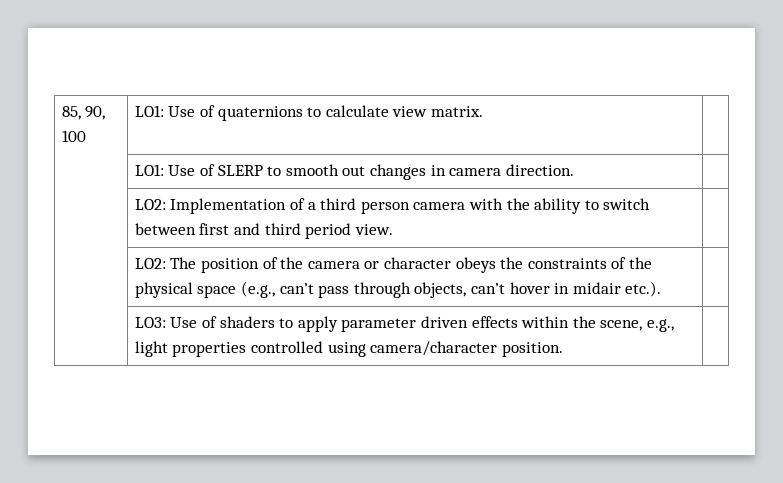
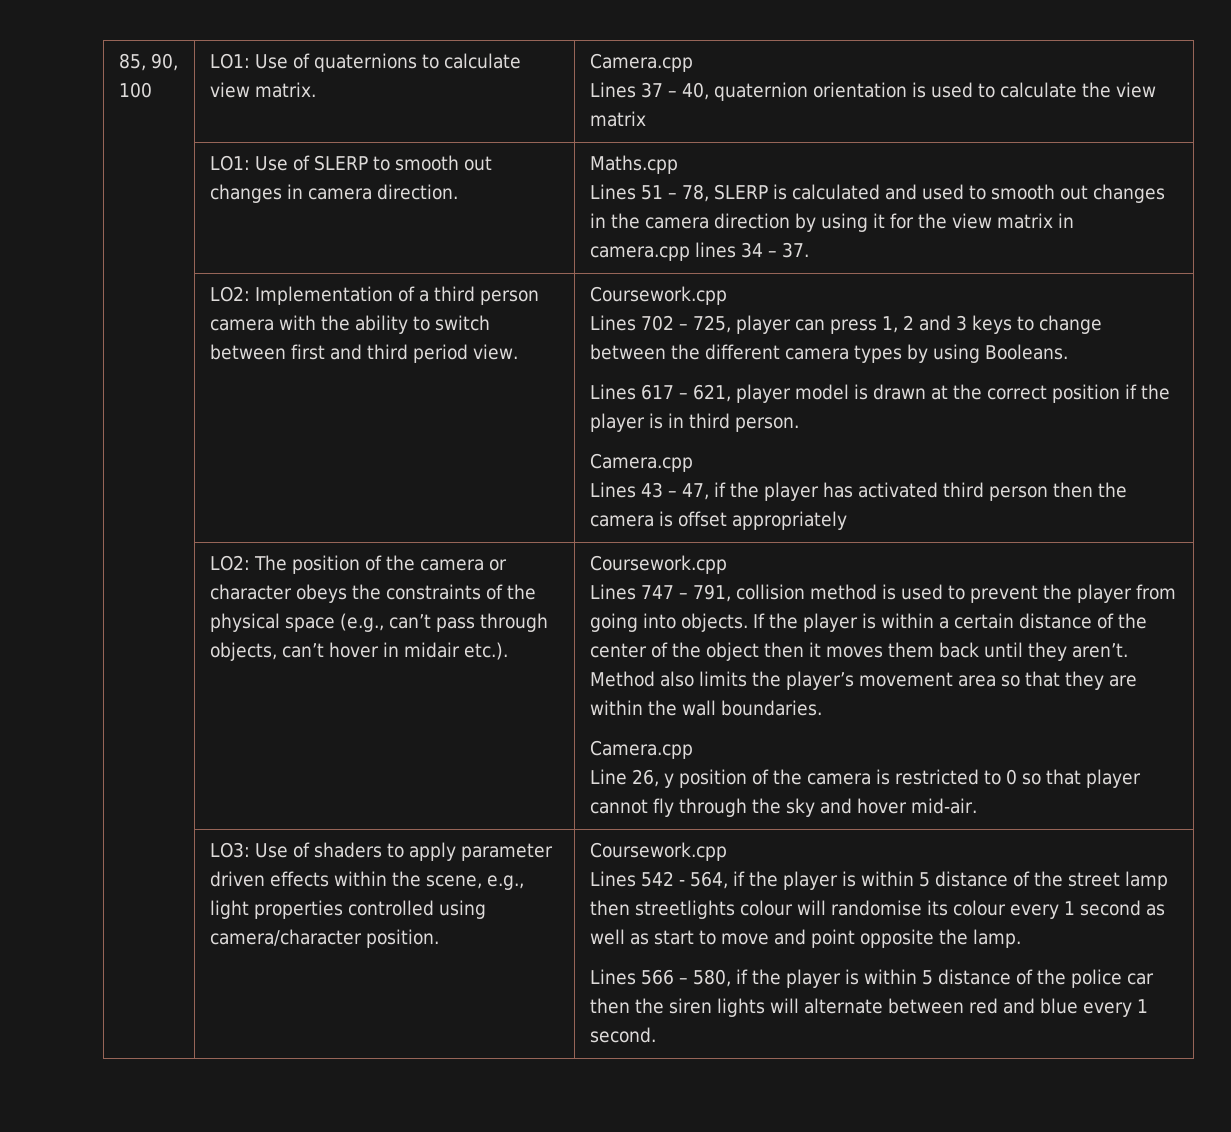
(483, 111) none -> [589,53,693,72] [589,82,1156,101] [589,111,646,127] Camera.cpp // Lines 37 – 40, quaternion orientation is used to calculate the view matrix
(574, 170) none -> [589,155,678,174] [589,184,1165,203] [589,213,1074,232] [589,242,809,261] Maths.cpp // Lines 51 – 78, SLERP is calculated and used to smooth out changes in the camera direction by using it for the view matrix in camera.cpp lines 34 – 37.
(393, 229) none -> [589,286,727,305] [589,315,1102,334] [589,344,1068,363] [589,384,1170,403] [589,413,799,432] [589,453,693,472] [589,482,1127,501] [589,511,847,530] Coursework.cpp // Lines 702 – 725, player can press 1, 2 and 3 keys to change between the different camera types by using Booleans. // Lines 617 – 621, player model is drawn at the correct position if the player is in third person. // Camera.cpp // Lines 43 – 47, if the player has activated third person then the camera is offset appropriately
(662, 289) none -> [589,555,727,574] [589,584,1176,603] [589,613,1147,632] [589,642,1128,661] [589,671,1137,690] [589,700,822,716] [589,740,693,759] [589,769,1141,788] [589,798,977,817] Coursework.cpp // Lines 747 – 791, collision method is used to prevent the player from going into objects. If the player is within a certain distance of the center of the object then it moves them back until they aren’t. Method also limits the player’s movement area so that they are within the wall boundaries. // Camera.cpp // Line 26, y position of the camera is restricted to 0 so that player cannot fly through the sky and hover mid-air.
(563, 349) none -> [589,842,727,861] [589,871,1168,890] [589,900,1165,919] [589,929,1021,948] [589,969,1154,988] [589,998,1148,1017] [589,1027,656,1043] Coursework.cpp // Lines 542 - 564, if the player is within 5 distance of the street lamp then streetlights colour will randomise its colour every 1 second as well as start to move and point opposite the lamp. // Lines 566 – 580, if the player is within 5 distance of the police car then the siren lights will alternate between red and blue every 1 second.

